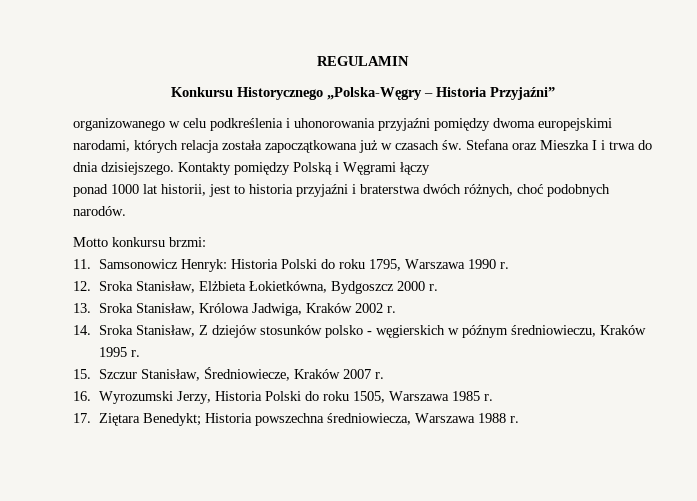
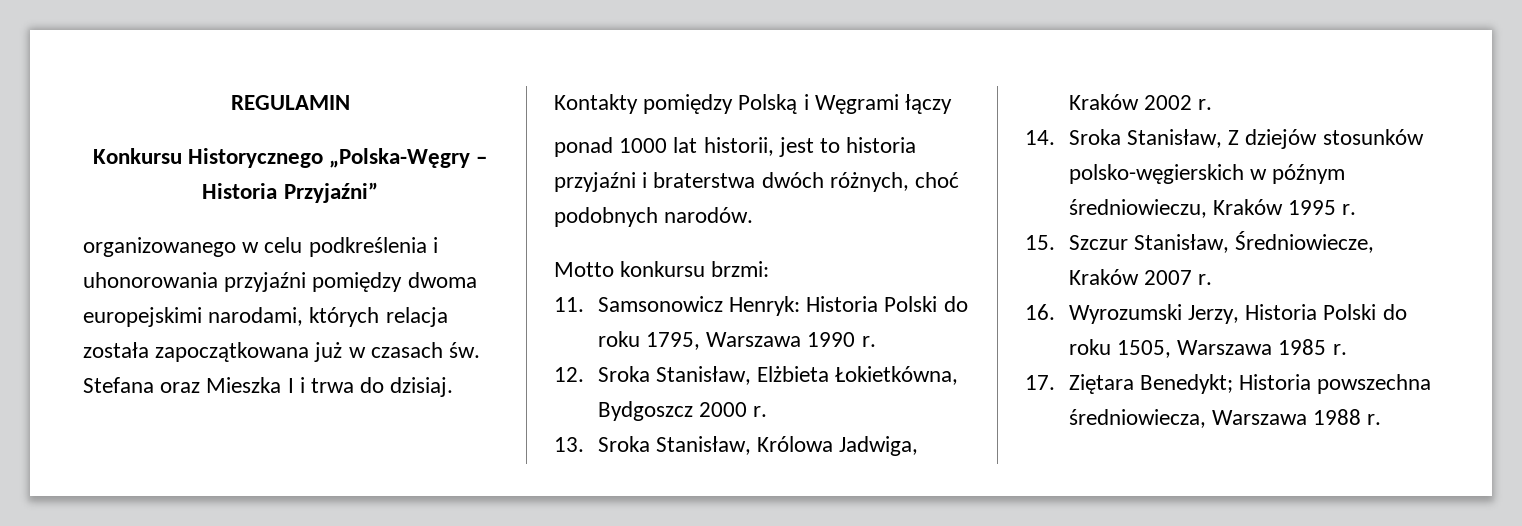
[73,162,174,175] dnia dzisiejszego. -> [390,377,454,397] dzisiaj.
[325,325,446,338] polsko - węgierskich -> [1068,164,1244,184] polsko-węgierskich

